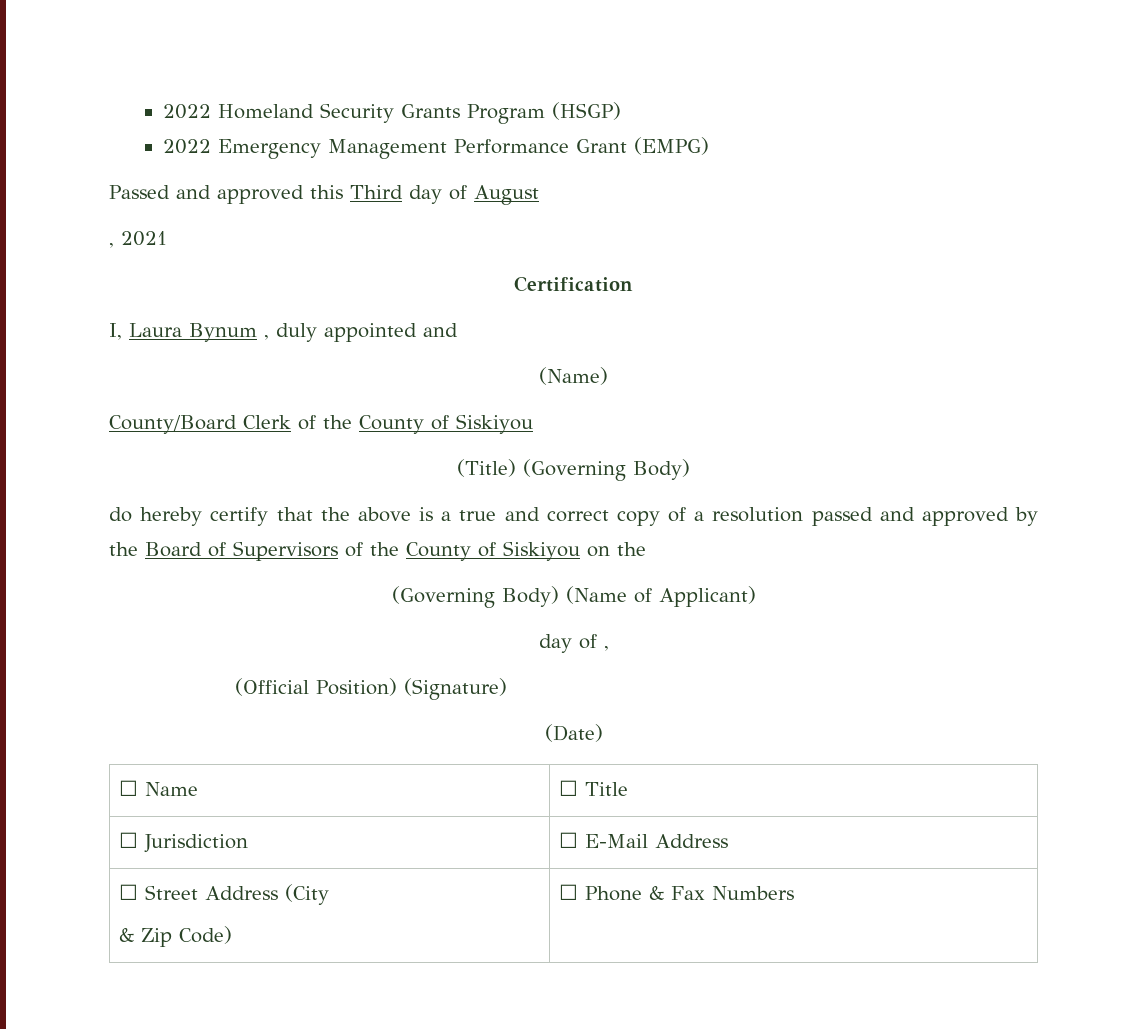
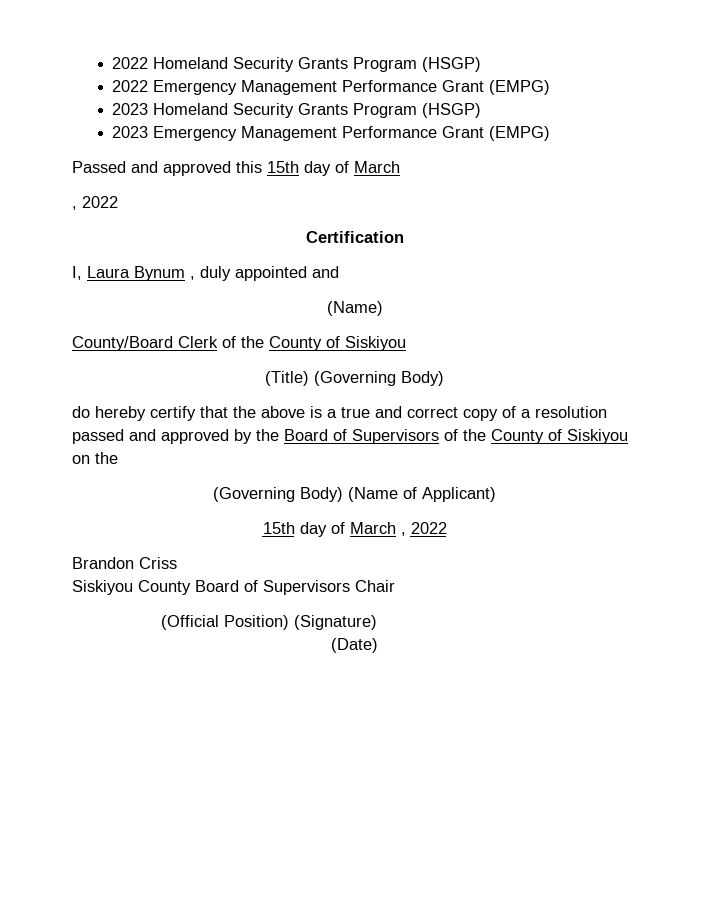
(710, 146) none -> [112,103,482,118] [112,126,551,141] // 2023 Homeland Security Grants Program (HSGP) // 2023 Emergency Management Performance Grant (EMPG)
[349,185,539,205] [109,231,167,248] Third day of August // , 2021 -> [267,161,400,176] [72,196,118,210] 15th day of March // , 2022
[538,634,609,653] [234,678,507,700] [544,724,603,742] [119,780,199,796] [559,780,629,796] [119,832,249,853] [559,832,729,848] [119,884,330,905] [119,926,233,947] [559,884,795,901] day of , // (Official Position) (Signature) // (Date) // ☐ Name | ☐ Title // ☐ Jurisdiction | ☐ E-Mail Address // ☐ Street Address (City // & Zip Code) | ☐ Phone & Fax Numbers -> [262,522,447,537] [72,557,177,569] [72,580,395,595] [161,615,378,630] [331,638,378,653] 15th day of March , 2022 // Brandon Criss // Siskiyou County Board of Supervisors Chair // (Official Position) (Signature) // (Date)

